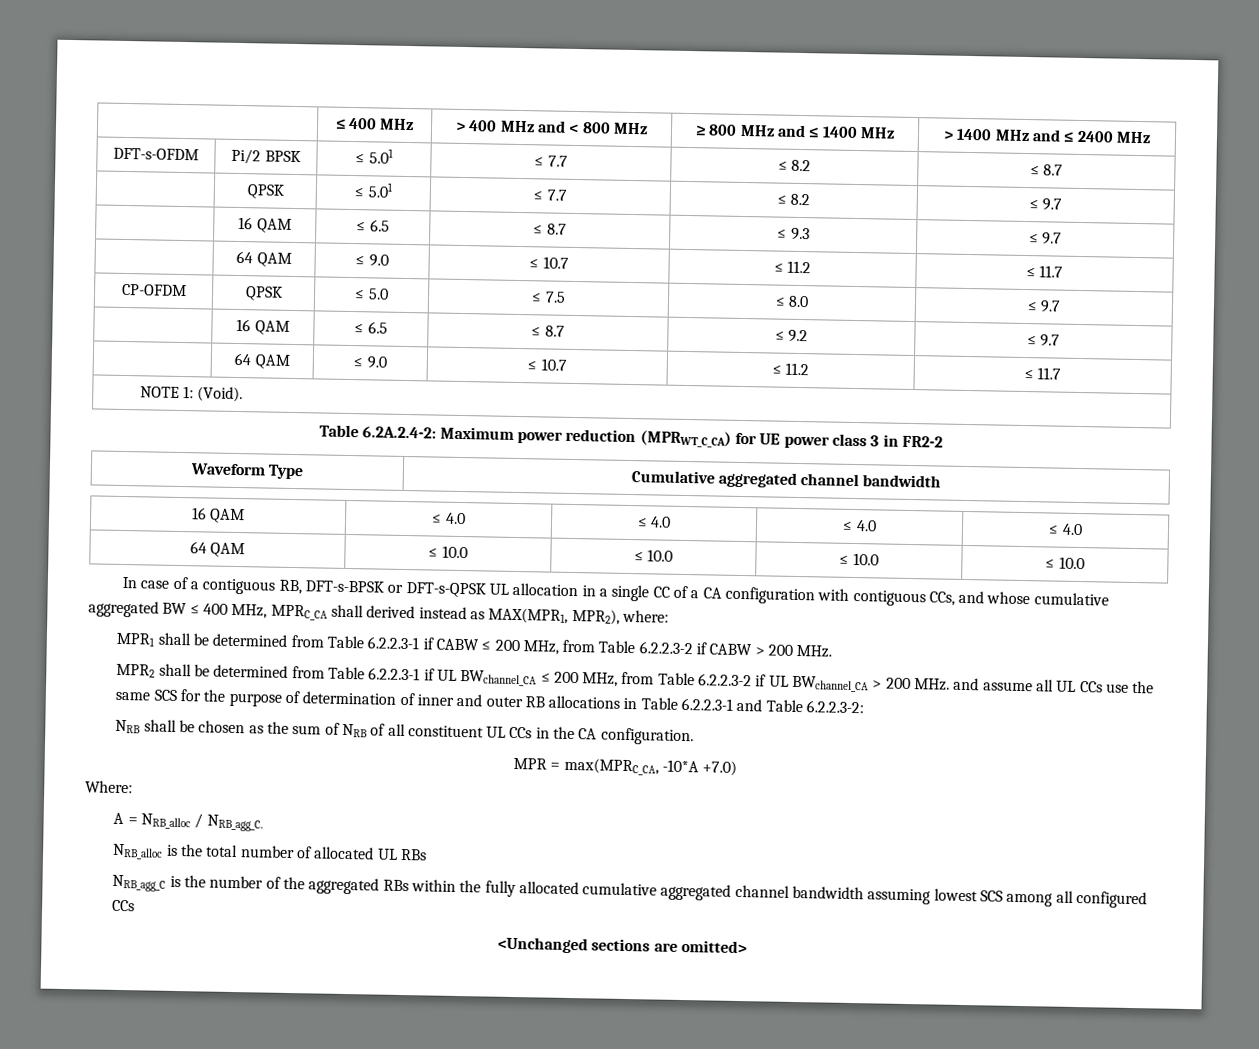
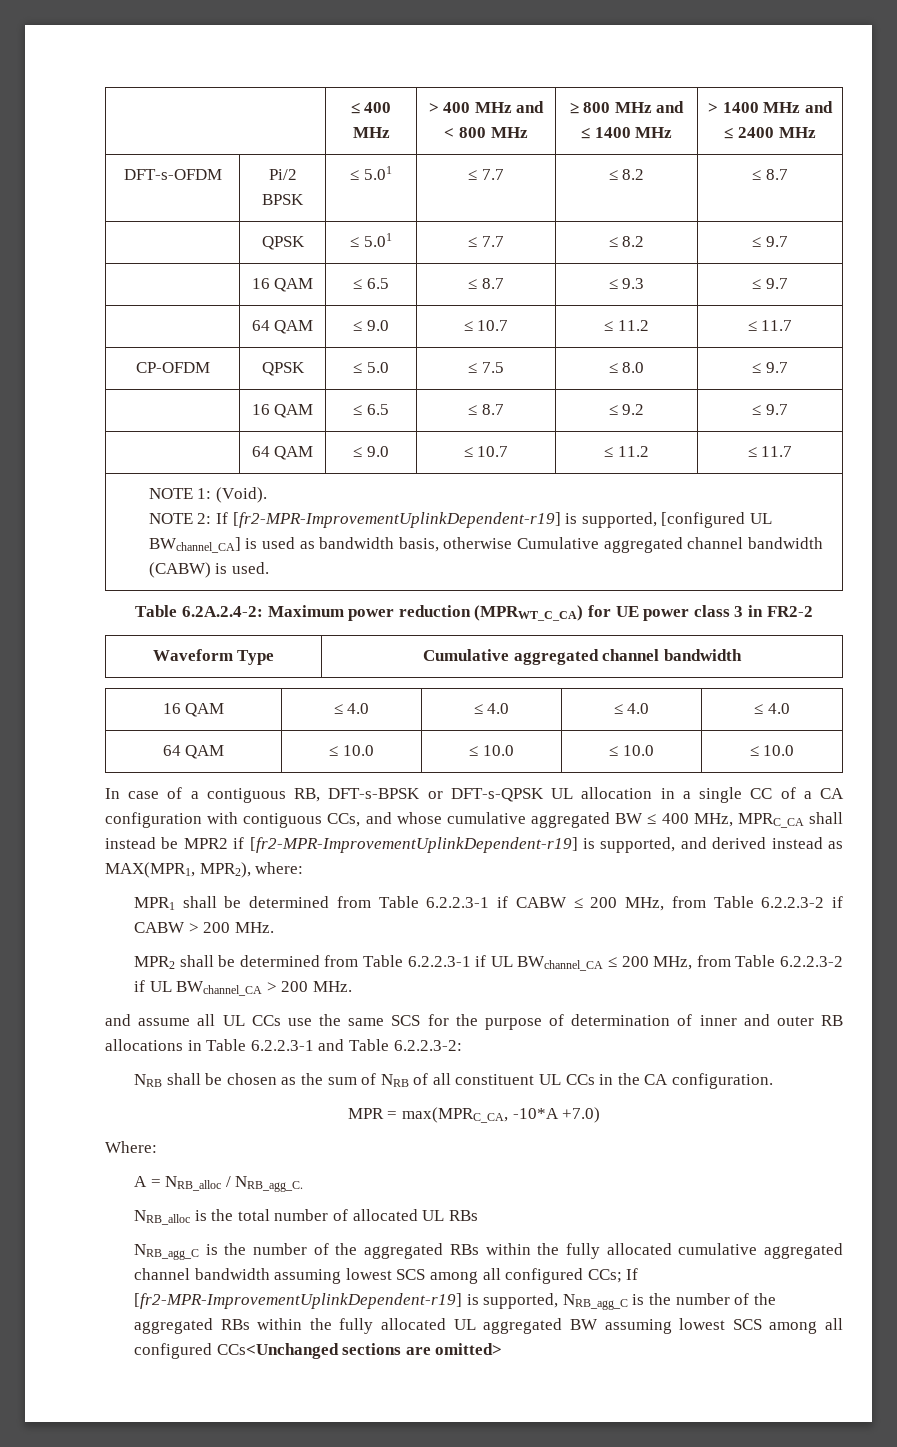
(244, 394) none -> [148,512,772,528] [148,537,823,553] [148,562,269,578] // NOTE 2: If [fr2-MPR-ImprovementUplinkDependent-r19] is supported, [configured UL BWchannel_CA] is used as bandwidth basis, otherwise Cumulative aggregated channel bandwidth (CABW) is used.
(364, 611) none -> [105,837,707,853] instead be MPR2 if [fr2-MPR-ImprovementUplinkDependent-r19] is supported, and
(951, 684) none -> (352, 986) //
[112,899,136,912] [497,936,589,954] CCs // <Unchanged -> [587,1268,639,1283] [133,1293,776,1310] [133,1318,843,1334] [133,1343,339,1359] CCs; If [fr2-MPR-ImprovementUplinkDependent-r19] is supported, NRB_agg_C is the number of the aggregated RBs within the fully allocated UL aggregated BW assuming lowest SCS among all configured CCs<Unchanged

